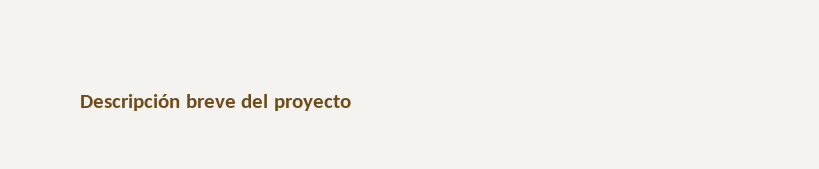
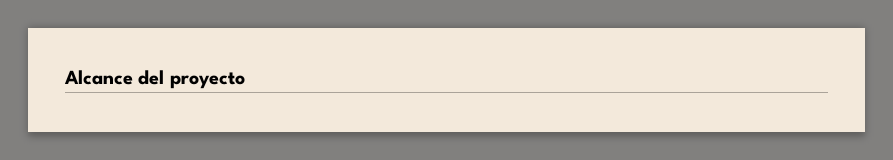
[80,94,236,111] Descripción breve -> [64,70,133,85] Alcance

